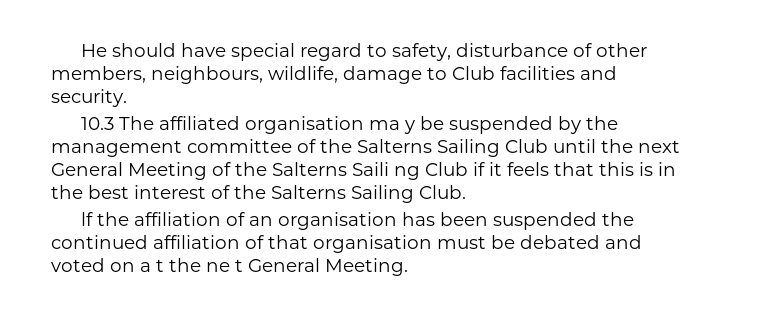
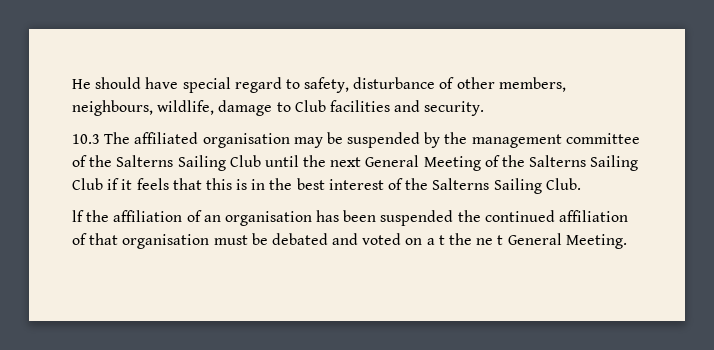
[368,120,415,134] ma y -> [293,137,323,148] may
[352,162,420,180] Saili ng -> [590,155,639,171] Sailing

